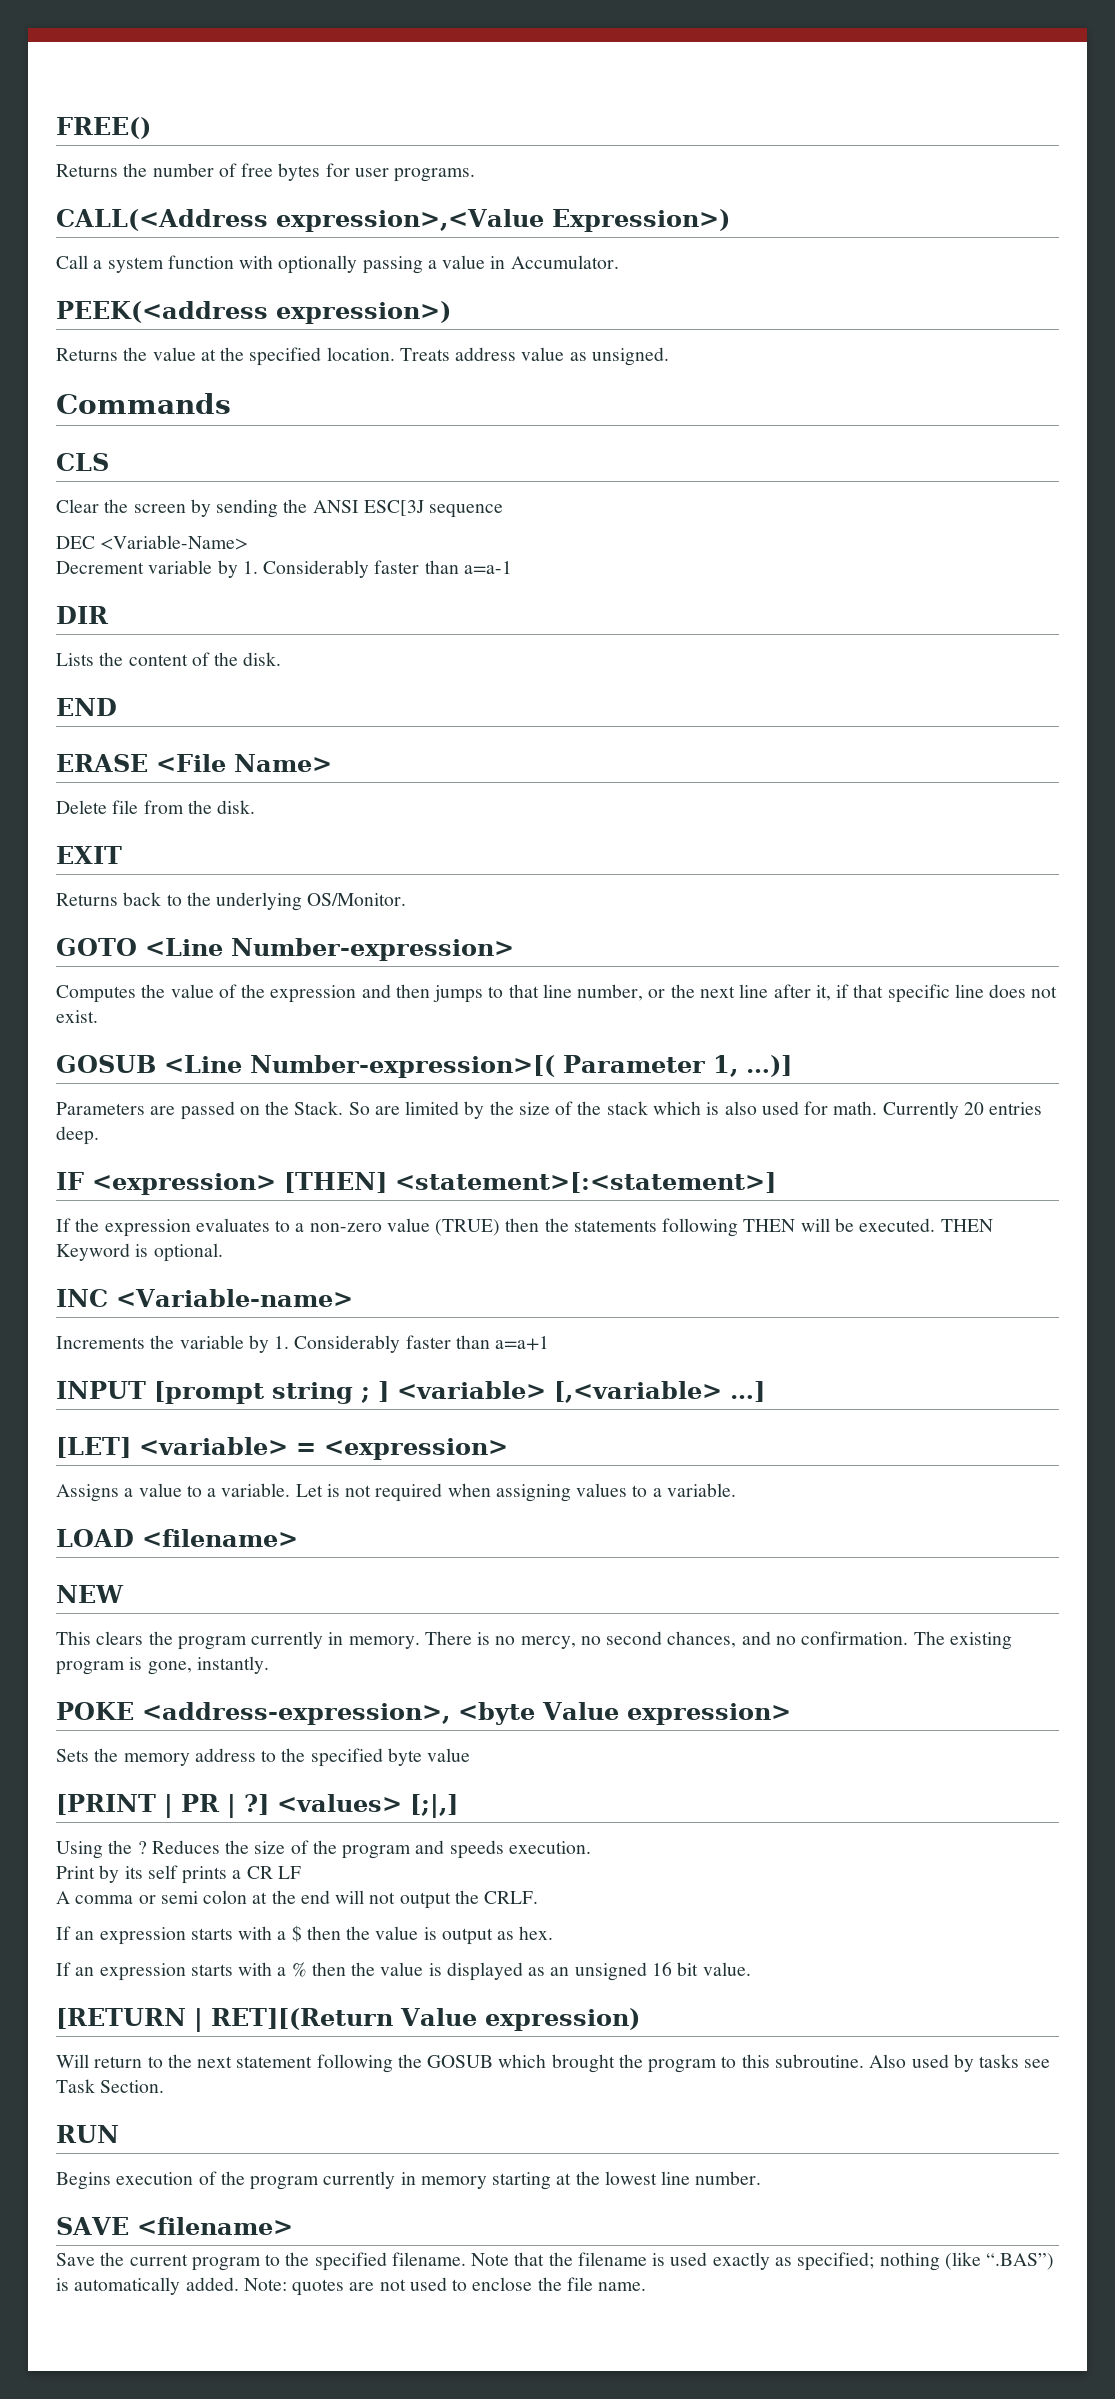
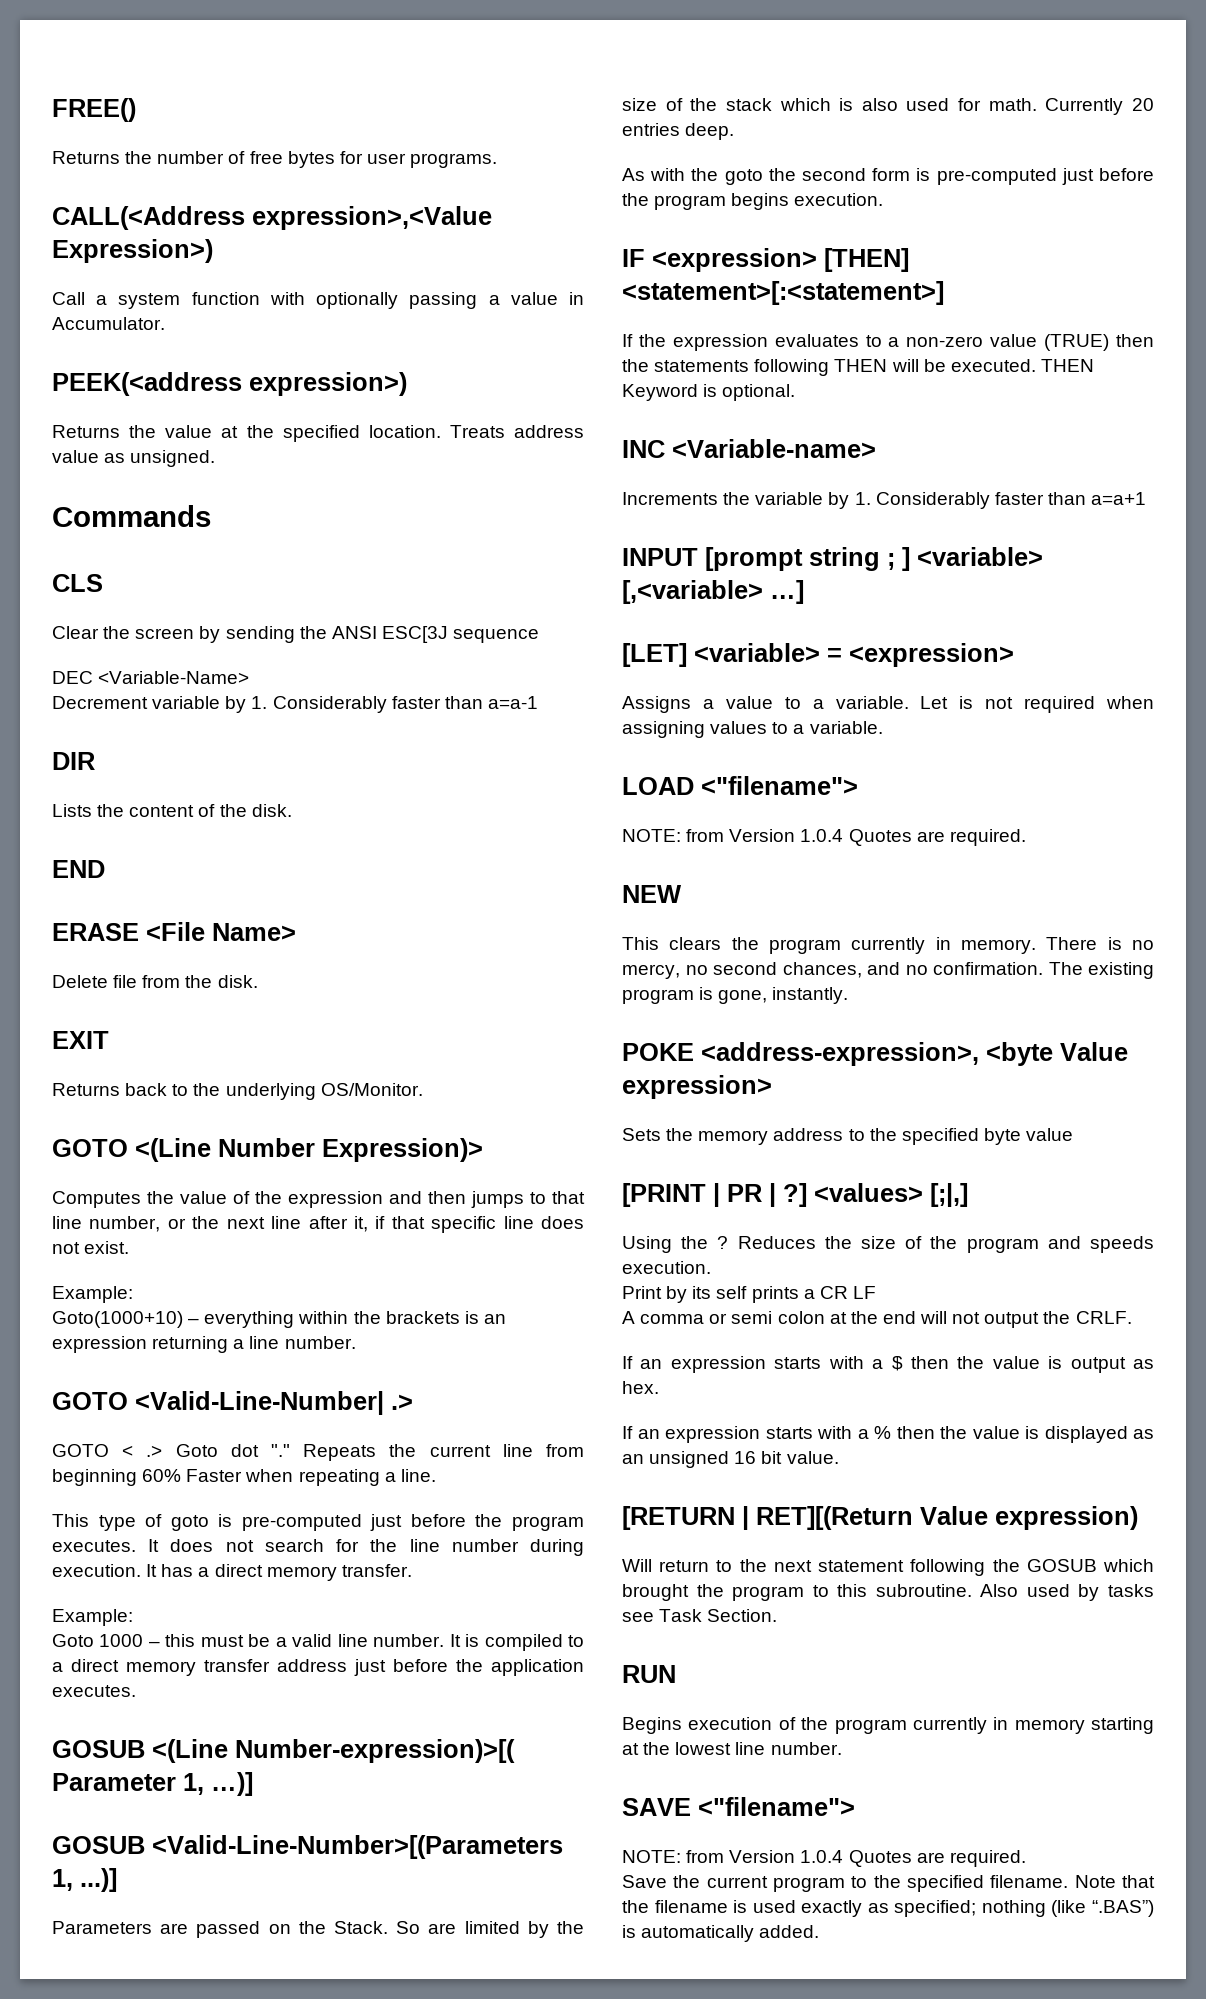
[145,938,514,961] <Line Number-expression> -> [135,1138,483,1162] <(Line Number Expression)>
[56,1055,555,1078] // GOSUB <Line Number-expression>[( -> [52,1286,133,1303] [52,1311,506,1328] [52,1336,356,1353] [52,1391,413,1415] [52,1444,584,1461] [52,1469,436,1486] [52,1514,584,1531] [52,1539,584,1556] [52,1564,412,1581] [52,1609,133,1626] [52,1634,584,1651] [52,1659,584,1676] [52,1685,136,1697] [52,1739,515,1763] // Example: // Goto(1000+10) – everything within the brackets is an expression returning a line number. // GOTO <Valid-Line-Number| .> // GOTO < .> Goto dot "." Repeats the current line from beginning 60% Faster when repeating a line. // This type of goto is pre-computed just before the program executes. It does not search for the line number during execution. It has a direct memory transfer. // Example: // Goto 1000 – this must be a valid line number. It is compiled to a direct memory transfer address just before the application executes. // GOSUB <(Line Number-expression)>[(
(792, 1066) none -> [52,1835,563,1859] [52,1868,117,1892] // GOSUB <Valid-Line-Number>[(Parameters 1, ...)]
(99, 1135) none -> [622,168,1154,185] [622,193,884,210] // As with the goto the second form is pre-computed just before the program begins execution.
[142,1529,298,1547] <filename> -> [701,776,858,795] [622,829,1026,846] <"filename"> // NOTE: from Version 1.0.4 Quotes are required.
[136,2217,293,2235] <filename> -> [698,1797,855,1816] [622,1850,1026,1867] <"filename"> // NOTE: from Version 1.0.4 Quotes are required.
[243,2277,647,2296] Note: quotes are not used to enclose the file name. -> (820, 1931) none

